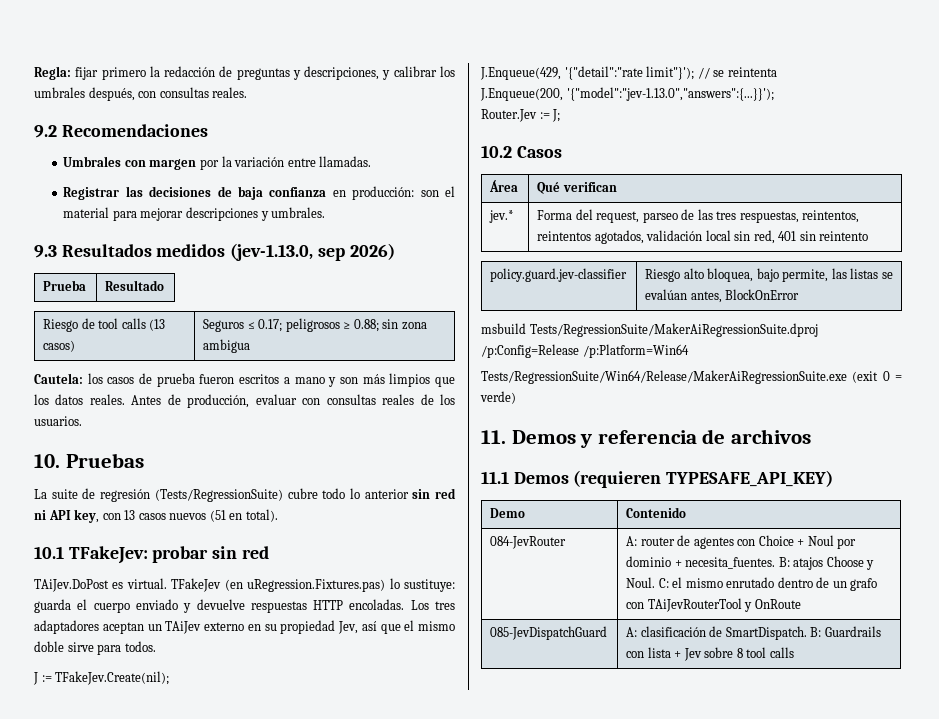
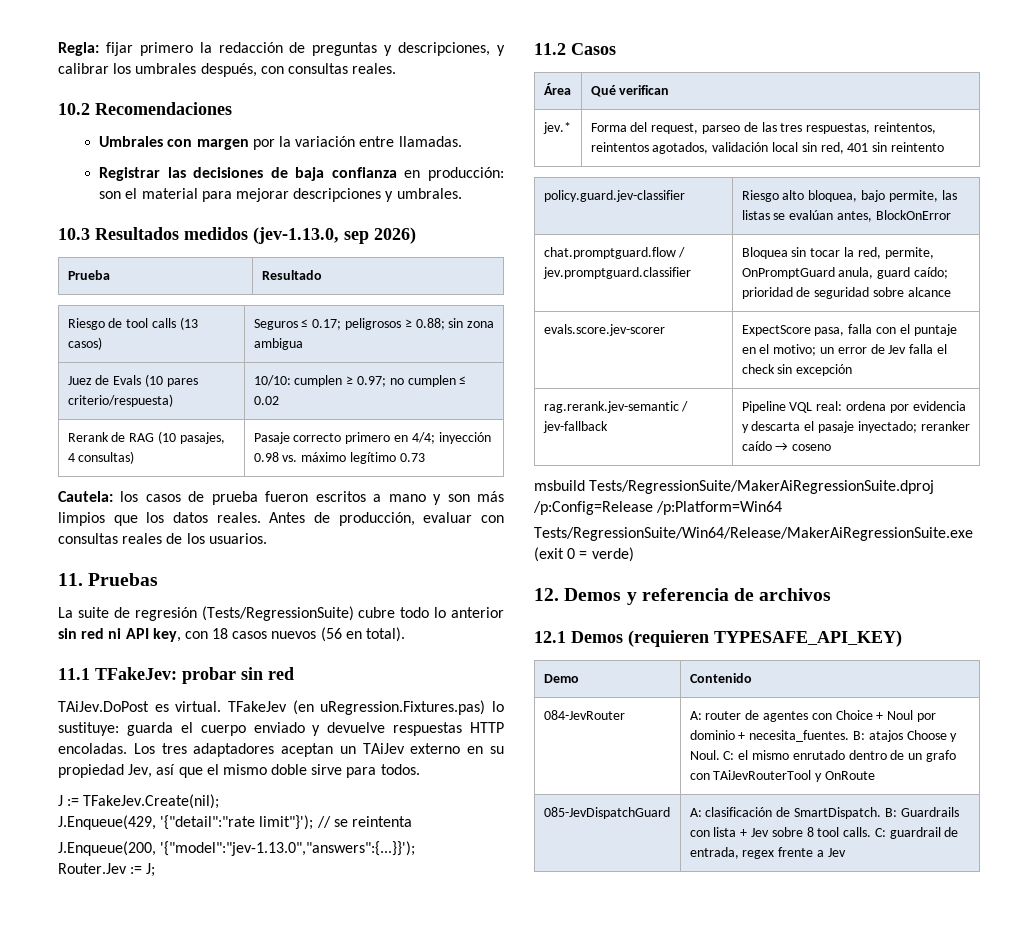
[34,125,57,138] 9.2 -> [58,103,90,115] 10.2
[34,245,57,258] 9.3 -> [58,228,90,240] 10.3
(251, 346) none -> [67,374,198,387] [67,394,173,407] [253,375,467,387] [253,396,279,405] [67,431,225,444] [67,451,135,464] [253,432,491,444] [253,452,425,464] // Juez de Evals (10 pares criterio/respuesta) | 10/10: cumplen ≥ 0.97; no cumplen ≤ 0.02 // Rerank de RAG (10 pasajes, 4 consultas) | Pasaje correcto primero en 4/4; inyección 0.98 vs. máximo legítimo 0.73
[34,454,60,468] 10. -> [58,573,83,586] 11.
[124,510,136,520] 13 -> [212,628,229,639] 18
[209,510,226,522] (51 -> [320,627,342,642] (56
[34,546,64,559] 10.1 -> [58,668,90,680] 11.1
[481,145,512,158] 10.2 -> [534,43,566,55] 11.2
(800, 294) none -> [543,247,686,259] [542,267,691,279] [741,247,934,259] [741,267,948,279] [741,287,951,299] [543,324,665,336] [741,324,957,336] [741,344,947,356] [741,364,853,376] [543,401,689,413] [542,421,608,433] [741,401,966,413] [741,421,970,433] [741,441,832,451] // chat.promptguard.flow / jev.promptguard.classifier | Bloquea sin tocar la red, permite, OnPromptGuard anula, guard caído; prioridad de seguridad sobre alcance // evals.score.jev-scorer | ExpectScore pasa, falla con el puntaje en el motivo; un error de Jev falla el check sin excepción // rag.rerank.jev-semantic / jev-fallback | Pipeline VQL real: ordena por evidencia y descarta el pasaje inyectado; reranker caído → coseno
[481,430,506,444] 11. -> [534,588,559,601] 12.
[481,471,509,484] 11.1 -> [534,631,566,643] 12.1
[769,647,794,658] calls -> [843,827,959,839] [689,847,846,859] calls. C: guardrail de entrada, regex frente a Jev

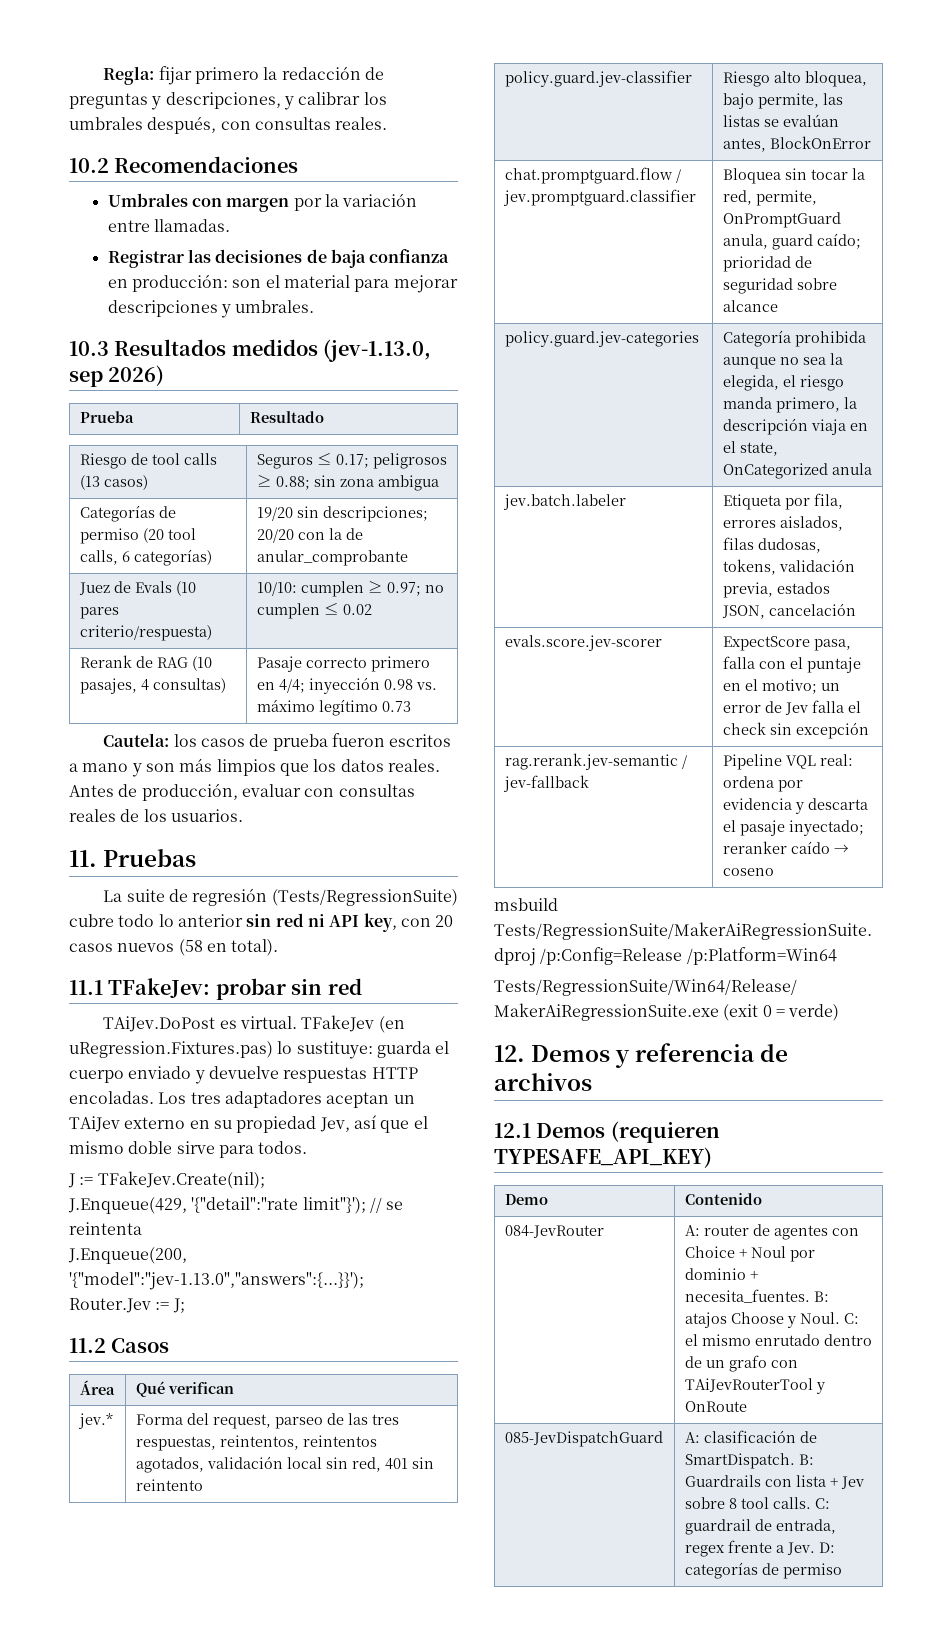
(303, 344) none -> [79,505,176,522] [79,528,196,544] [79,549,212,566] [256,506,428,522] [256,528,363,543] [256,550,408,566] // Categorías de permiso (20 tool calls, 6 categorías) | 19/20 sin descripciones; 20/20 con la de anular_comprobante
[212,628,229,639] 18 -> [435,915,454,927] 20
[320,627,342,642] (56 -> [178,939,203,956] (58
(951, 292) none -> [504,331,699,347] [722,330,866,347] [722,353,843,369] [722,375,844,391] [722,397,857,413] [722,418,868,435] [722,441,778,456] [722,463,872,479] [502,494,626,510] [722,493,843,510] [722,516,843,531] [722,537,821,553] [722,559,855,575] [722,582,830,598] [721,603,856,619] // policy.guard.jev-categories | Categoría prohibida aunque no sea la elegida, el riesgo manda primero, la descripción viaja en el state, OnCategorized anula // jev.batch.labeler | Etiqueta por fila, errores aislados, filas dudosas, tokens, validación previa, estados JSON, cancelación
[827,848,846,857] Jev -> [786,1542,835,1555] [684,1562,842,1579] Jev. D: categorías de permiso

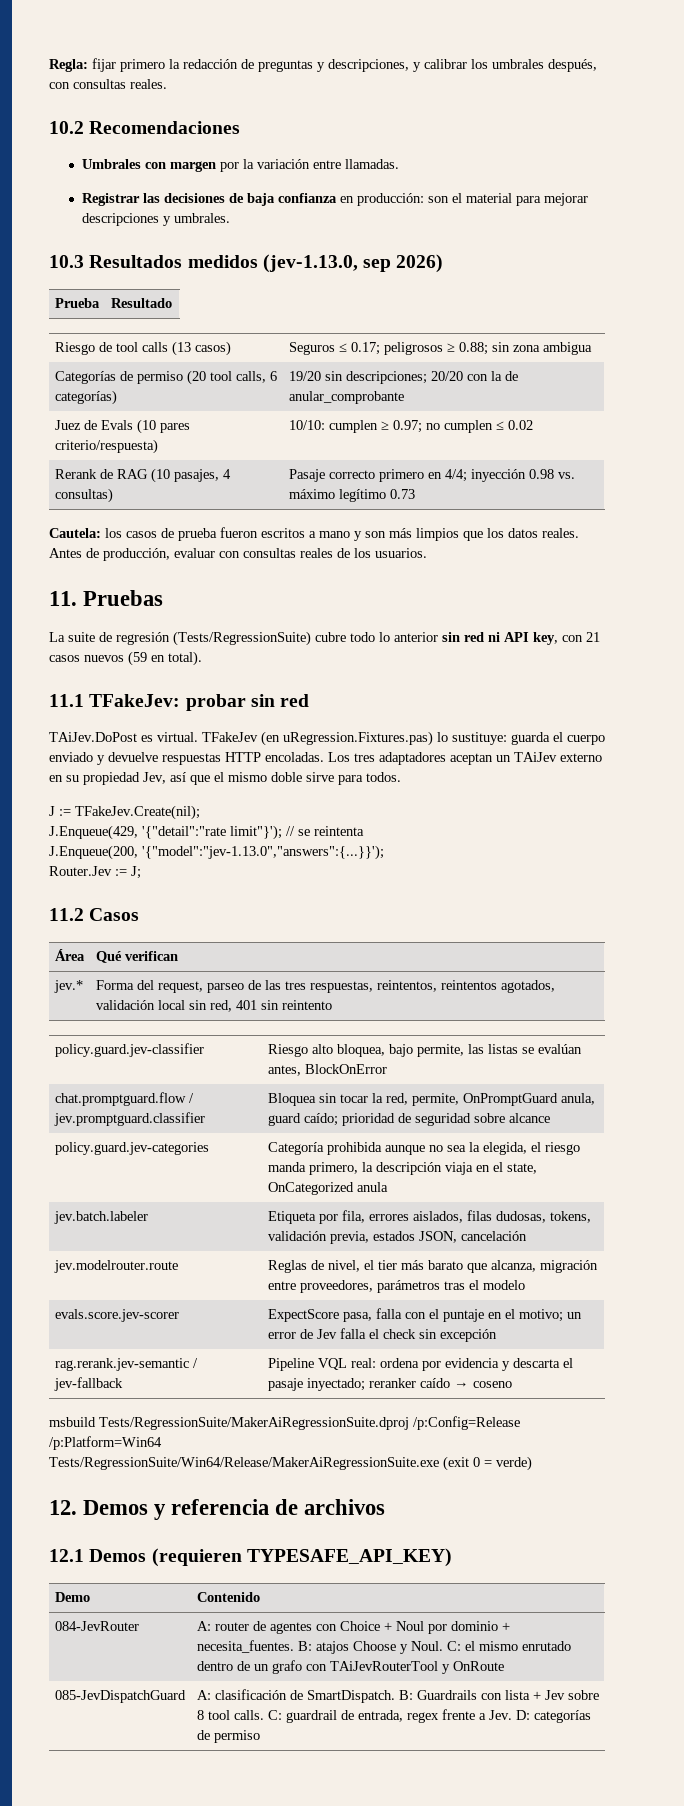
[435,915,454,927] 20 -> [586,632,600,642] 21
[178,939,203,956] (58 -> [128,651,147,666] (59
(856, 609) none -> [53,1260,178,1273] [267,1260,598,1273] [267,1280,525,1293] // jev.modelrouter.route | Reglas de nivel, el tier más barato que alcanza, migración entre proveedores, parámetros tras el modelo

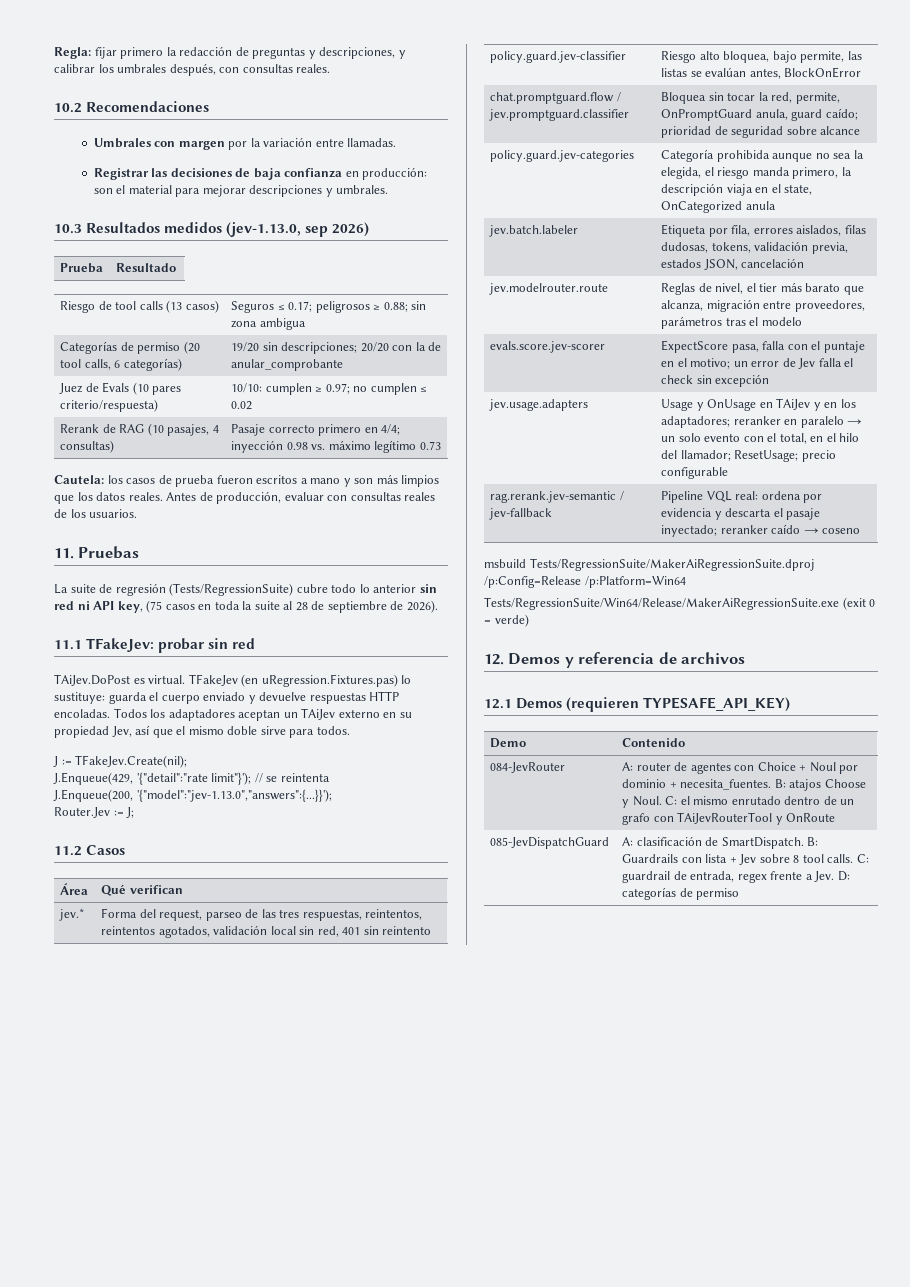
[562,632,600,642] [49,651,202,666] con 21 casos nuevos (59 en total). -> [146,600,438,613] (75 casos en toda la suite al 28 de septiembre de 2026).
[328,752,375,762] Los tres -> [113,708,166,718] Todos los
(497, 1335) none -> [489,399,589,411] [661,398,856,411] [661,416,863,428] [661,433,860,444] [661,450,836,462] [661,467,729,479] // jev.usage.adapters | Usage y OnUsage en TAiJev y en los adaptadores; reranker en paralelo → un solo evento con el total, en el hilo del llamador; ResetUsage; precio configurable

